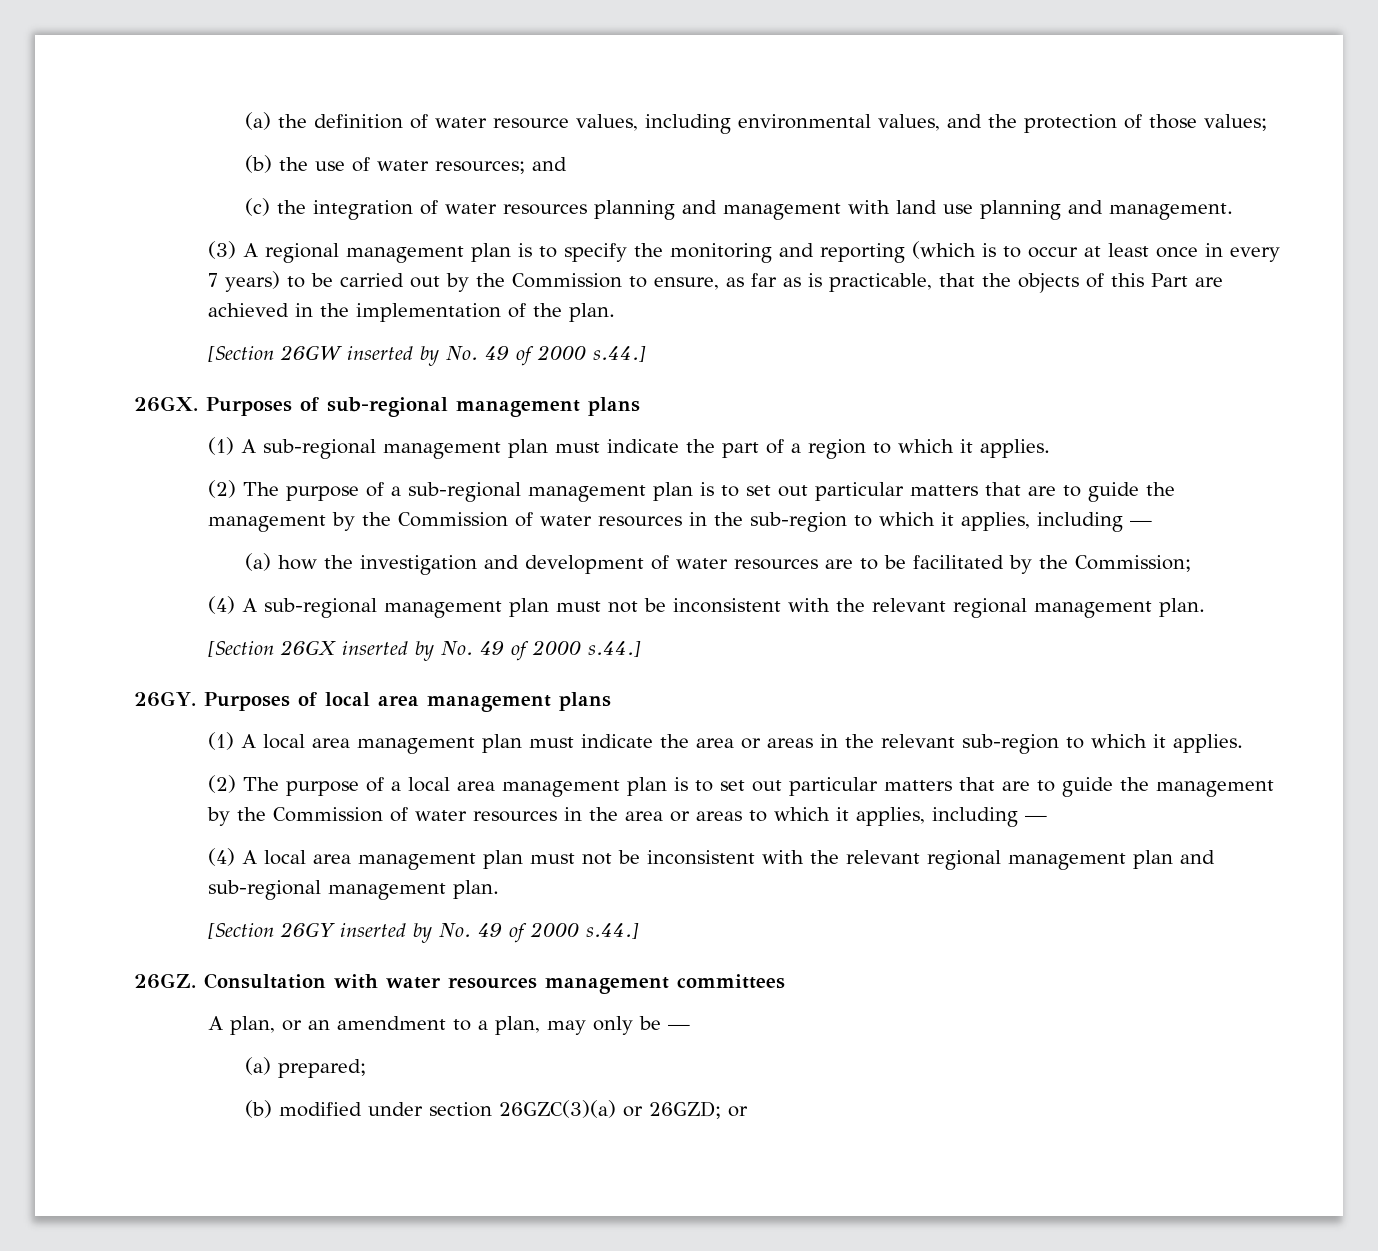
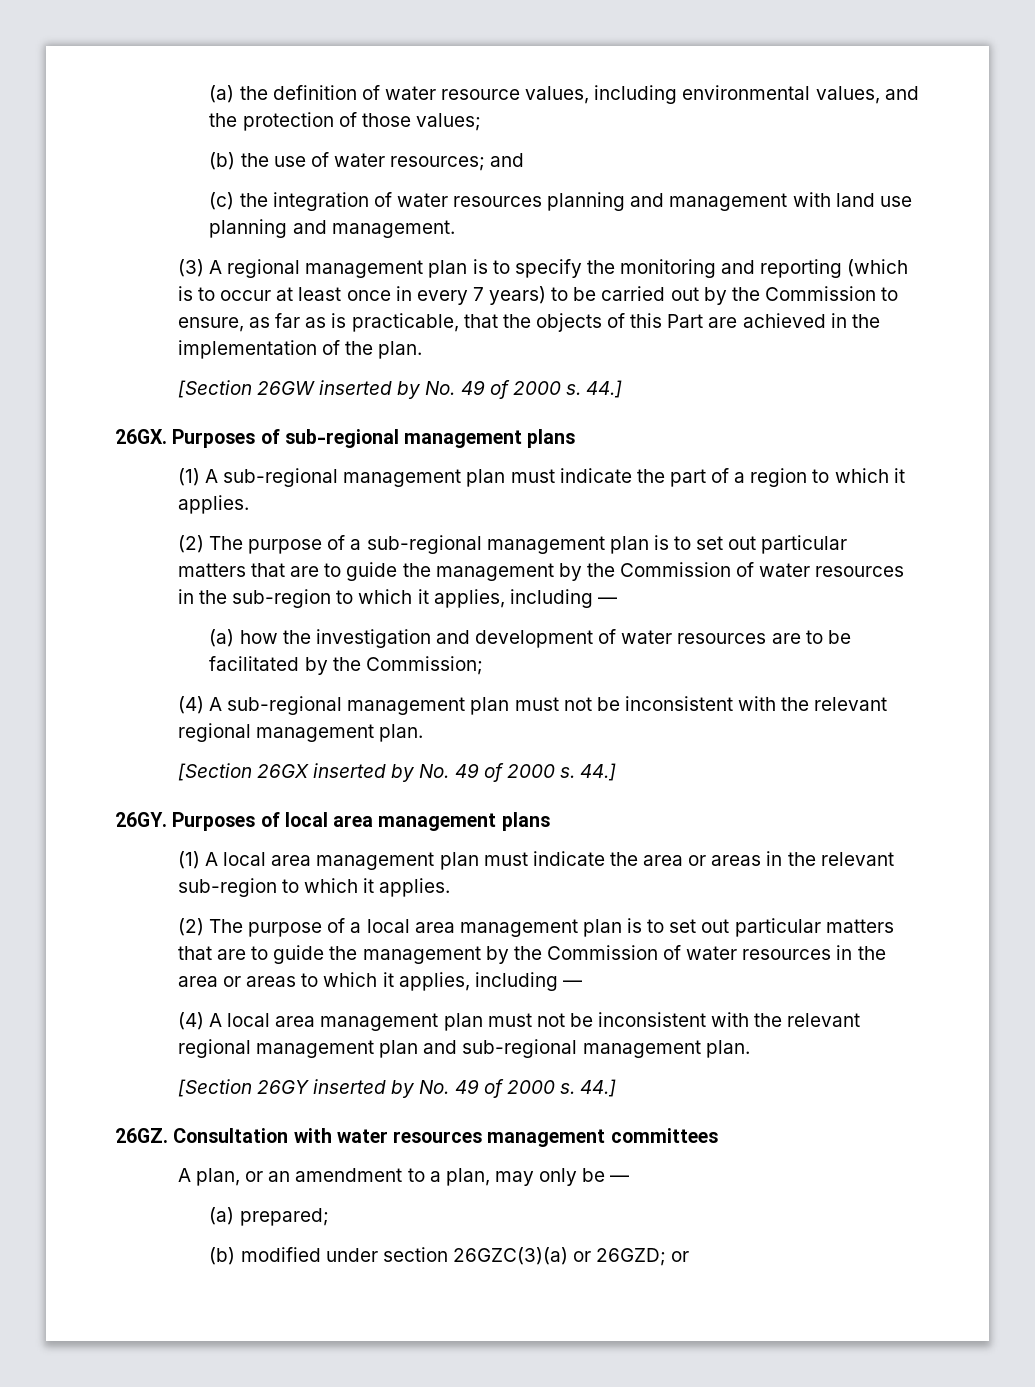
[593,345,647,362] s.44.] -> [565,380,623,398] s. 44.]
[588,640,642,657] s.44.] -> [559,763,617,781] s. 44.]
[586,922,640,939] s.44.] -> [559,1079,617,1097] s. 44.]

